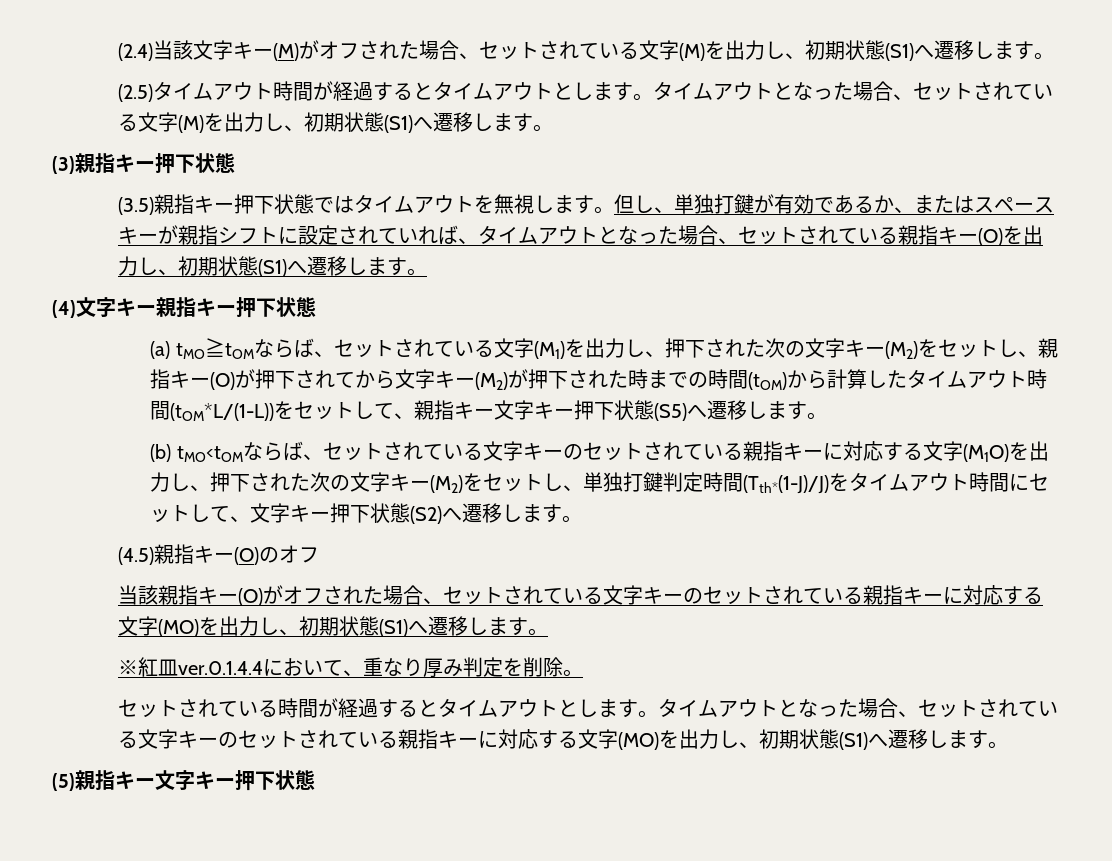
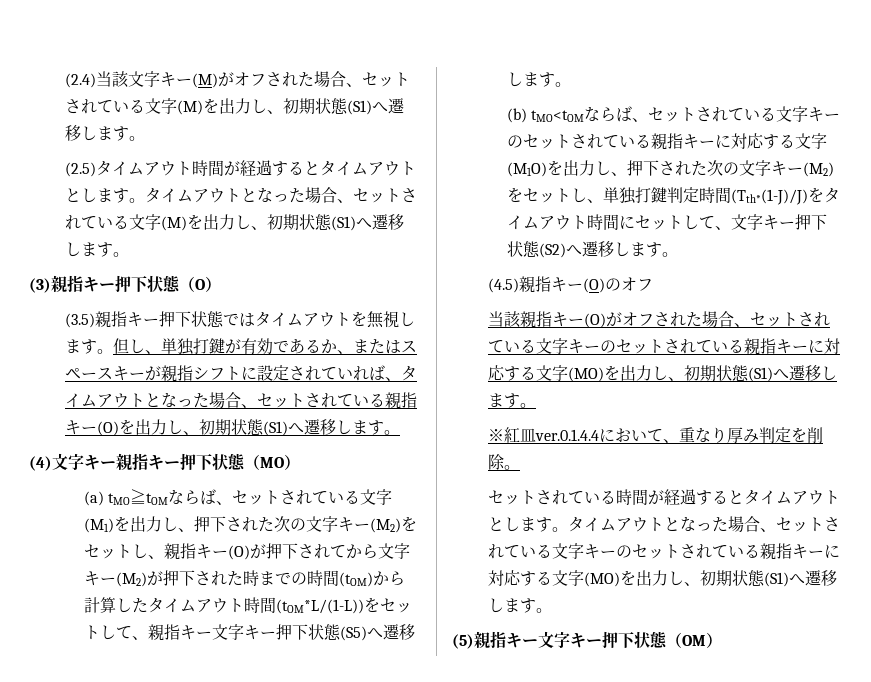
(235, 163) none -> [179,276,221,292] （O）
(316, 307) none -> [244,454,300,470] （MO）
(315, 780) none -> [666,632,722,648] （OM）

